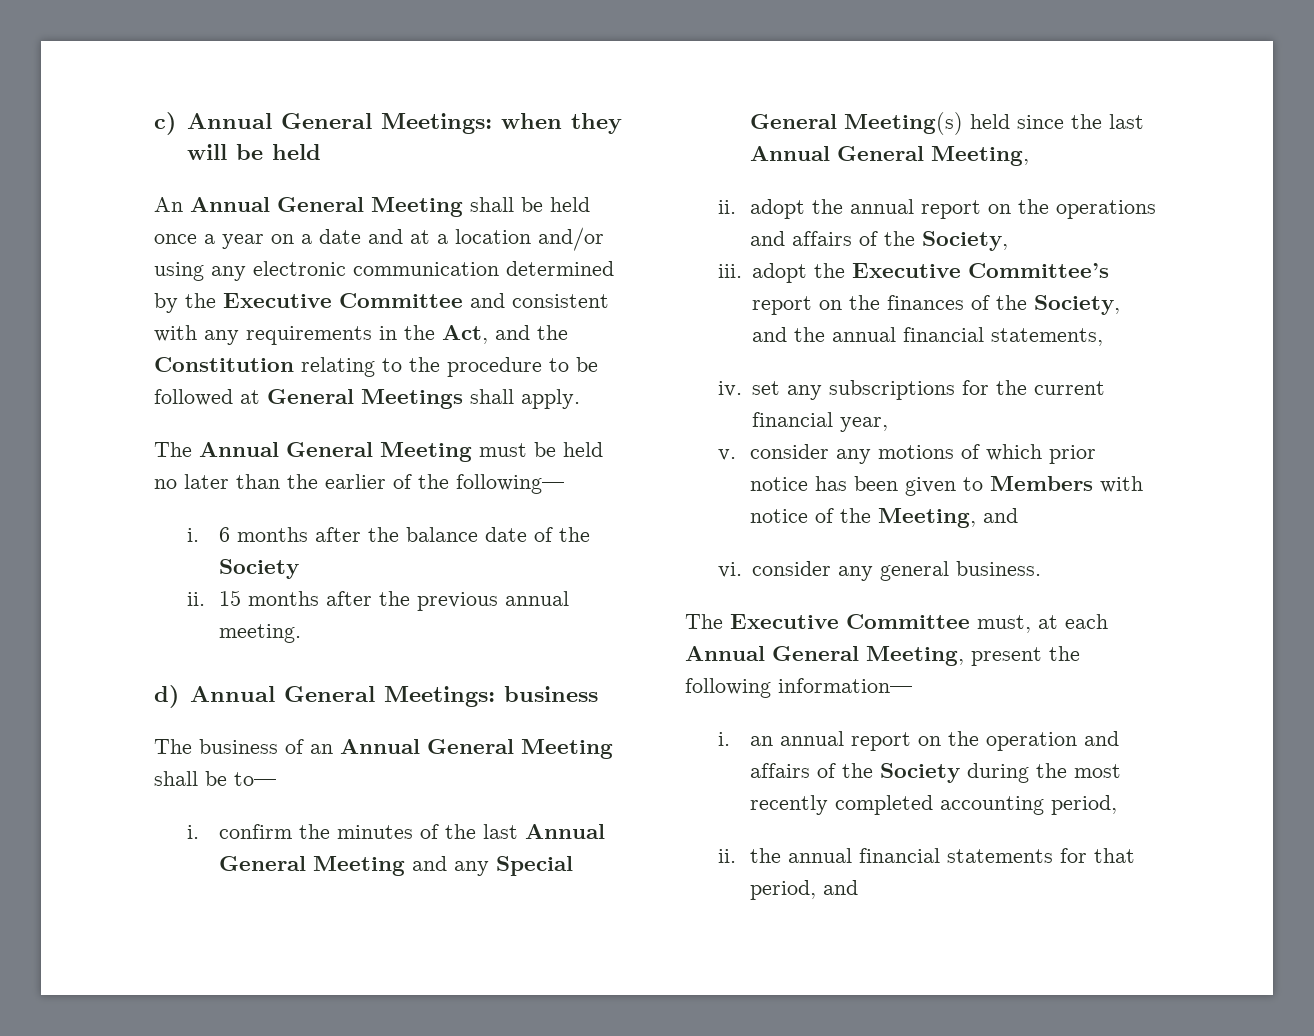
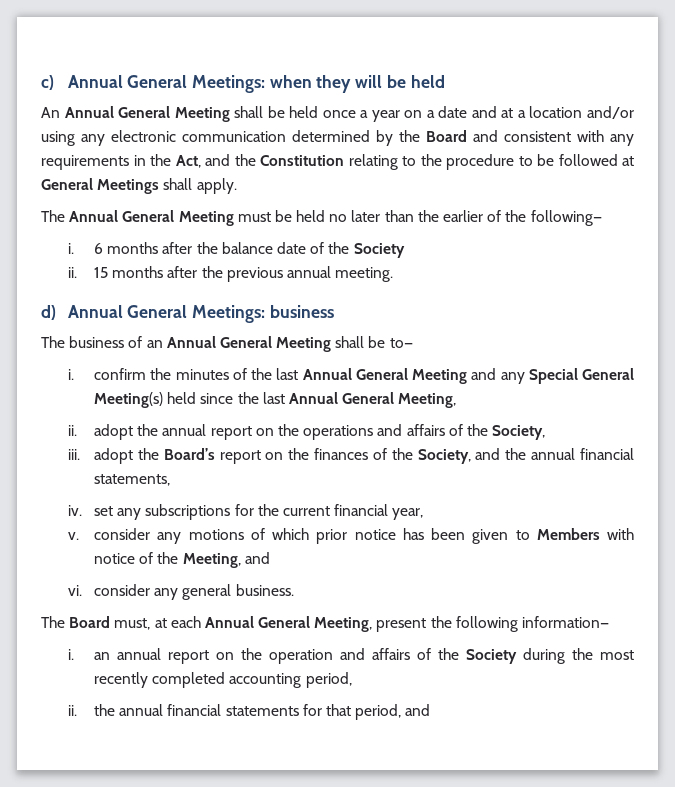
[223,293,463,308] Executive Committee -> [426,130,467,142] Board
[852,263,1110,278] Executive Committee’s -> [163,448,215,460] Board’s
[730,614,970,629] Executive Committee -> [69,616,111,628] Board

